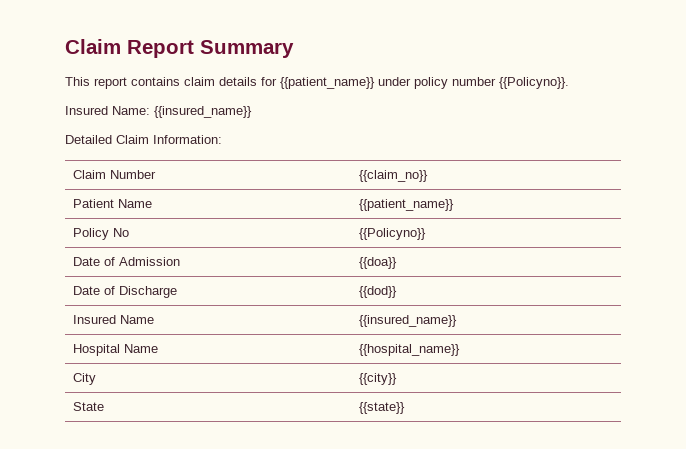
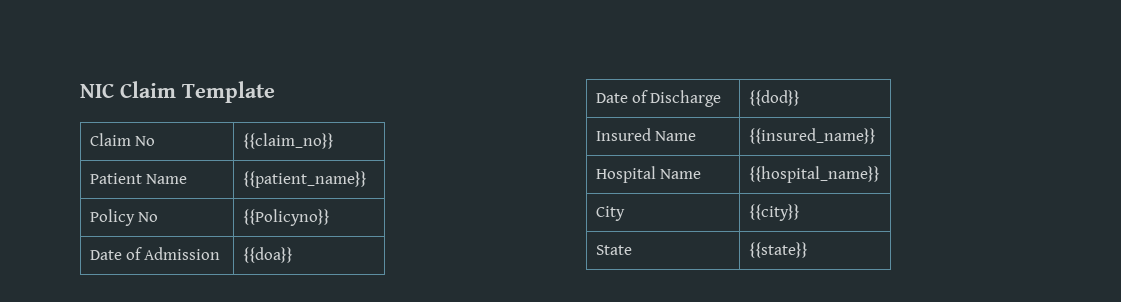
[65,39,294,58] [65,77,569,89] [65,106,252,118] [65,135,222,144] [73,170,157,179] Claim Report Summary // This report contains claim details for {{patient_name}} under policy number {{Policyno}}. // Insured Name: {{insured_name}} // Detailed Claim Information: // Claim Number -> [80,81,275,103] [89,133,156,146] NIC Claim Template // Claim No

